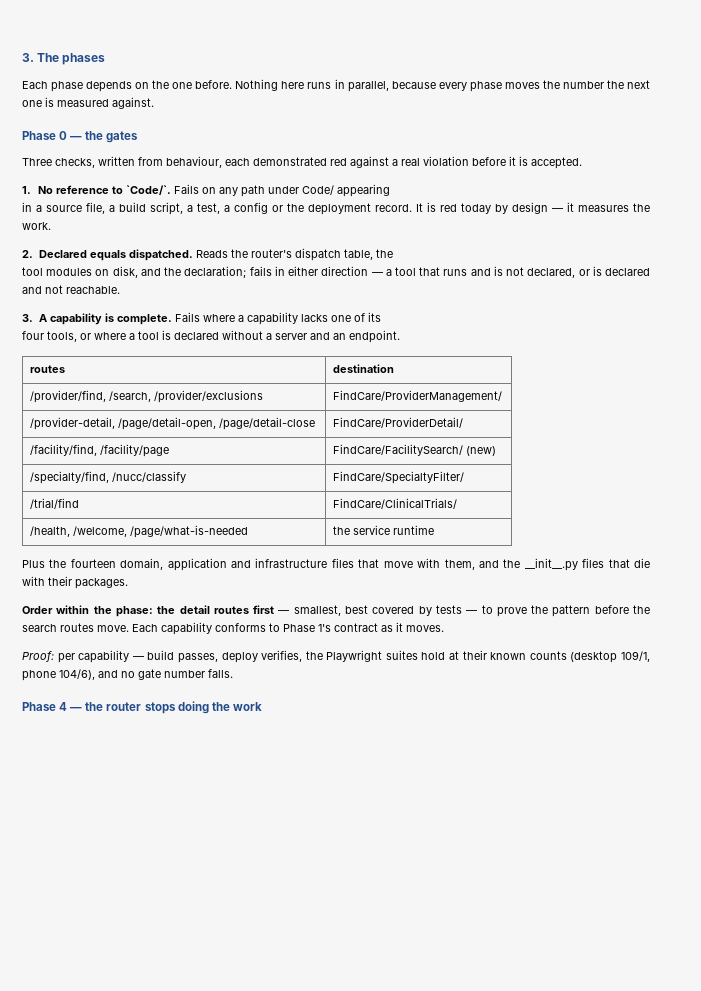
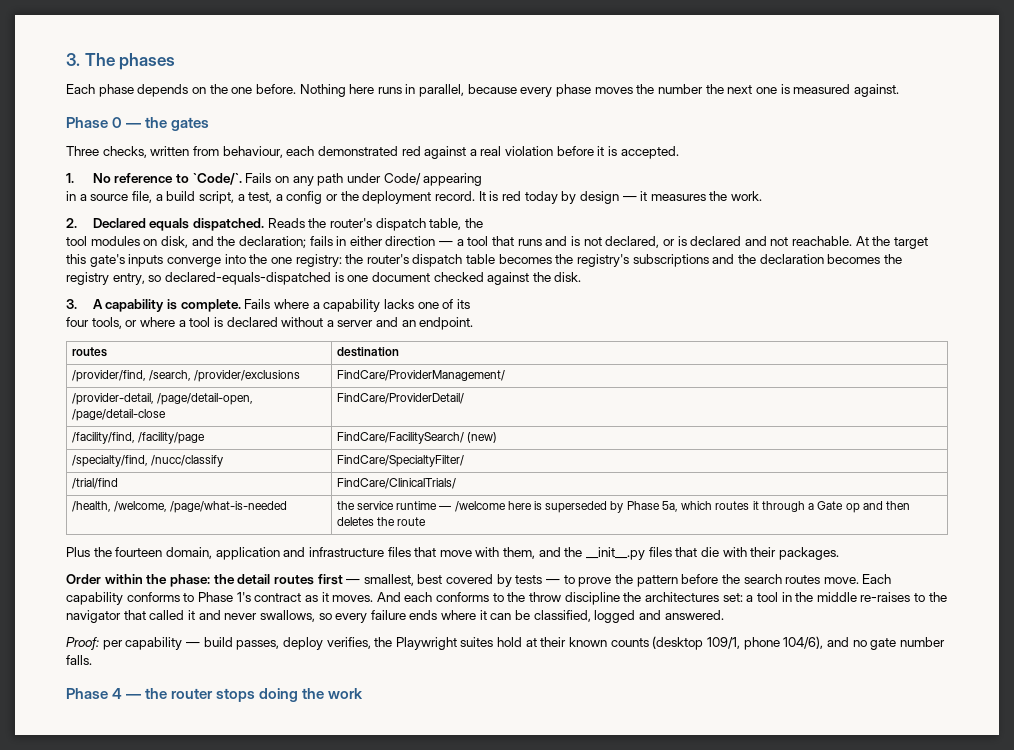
(120, 290) none -> [855,236,929,249] [66,254,902,267] [66,272,582,285] At the target this gate's inputs converge into the one registry: the router's dispatch table becomes the registry's subscriptions and the declaration becomes the registry entry, so declared-equals-dispatched is one document checked against the disk.
(434, 530) none -> [439,501,911,513] [336,517,427,526] — /welcome here is superseded by Phase 5a, which routes it through a Gate op and then deletes the route
(444, 628) none -> [376,592,947,605] [66,610,724,623] And each conforms to the throw discipline the architectures set: a tool in the middle re-raises to the navigator that called it and never swallows, so every failure ends where it can be classified, logged and answered.

